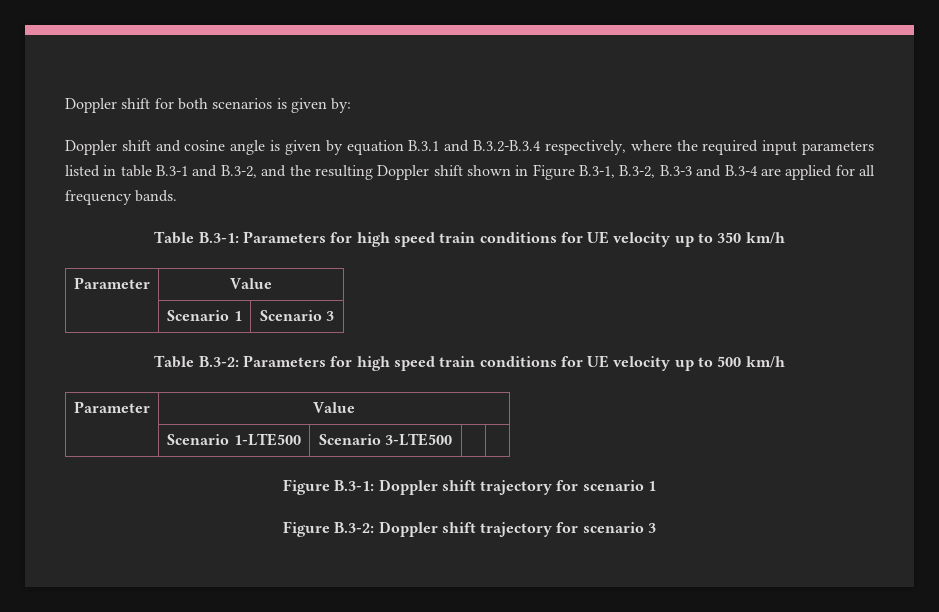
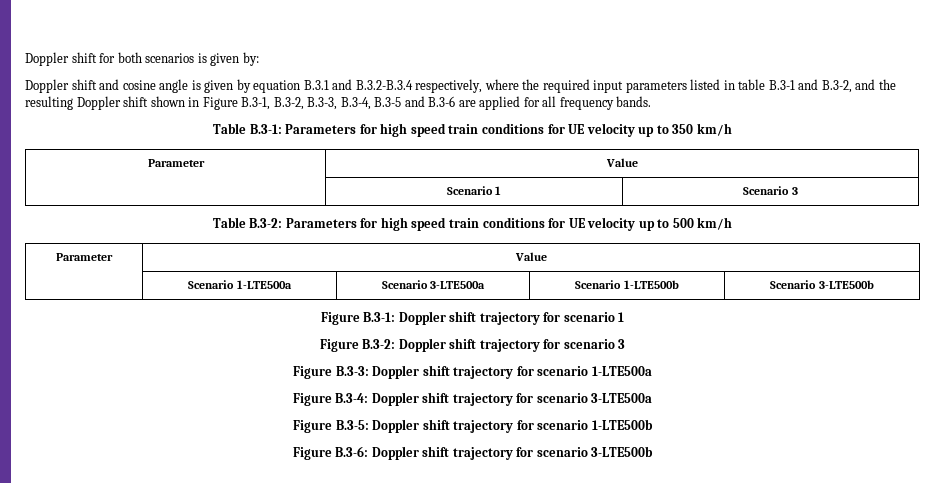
[659,165,758,177] B.3-3 and B.3-4 -> [307,96,456,110] B.3-3, B.3-4, B.3-5 and B.3-6
[233,433,301,446] [318,433,453,446] 1-LTE500 | Scenario 3-LTE500 | | -> [236,280,292,289] [381,280,486,289] [575,280,679,289] [770,280,874,289] 1-LTE500a | Scenario 3-LTE500a | Scenario 1-LTE500b | Scenario 3-LTE500b
(657, 528) none -> [293,365,652,379] [292,392,653,406] [293,419,653,433] [292,446,654,460] // Figure B.3-3: Doppler shift trajectory for scenario 1-LTE500a // Figure B.3-4: Doppler shift trajectory for scenario 3-LTE500a // Figure B.3-5: Doppler shift trajectory for scenario 1-LTE500b // Figure B.3-6: Doppler shift trajectory for scenario 3-LTE500b

